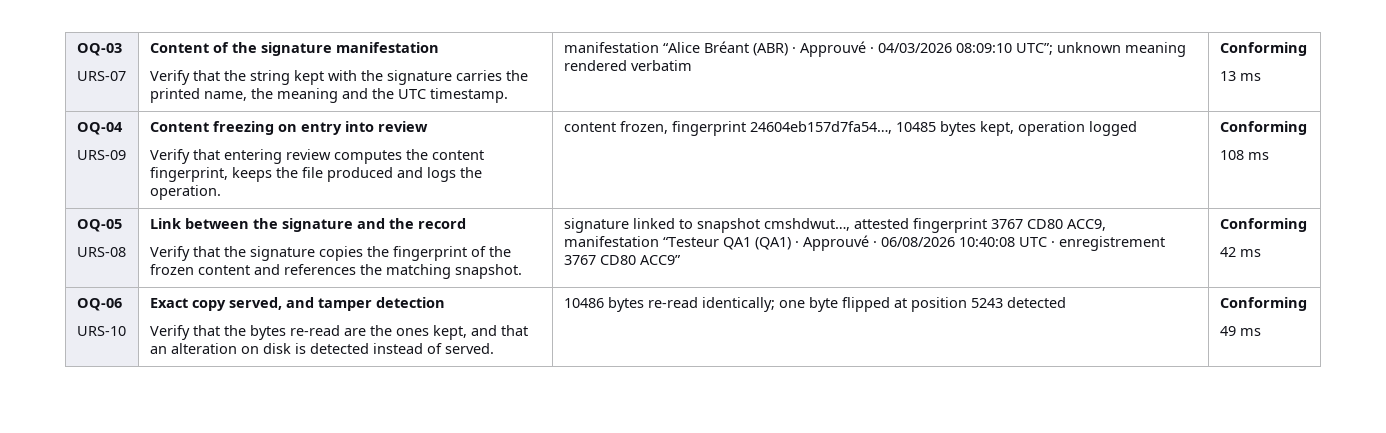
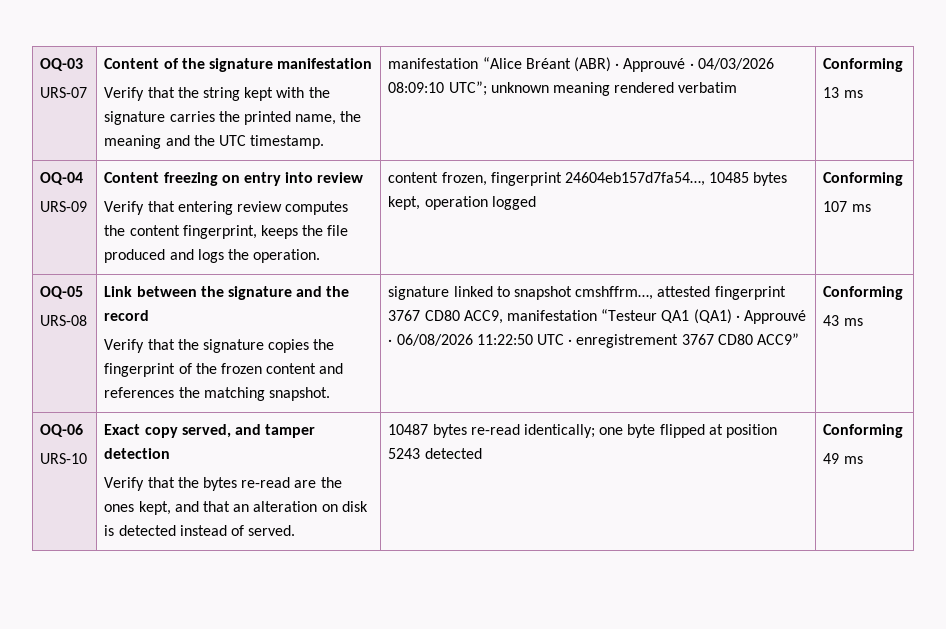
[1219,150,1244,160] 108 -> [823,201,848,212] 107
[763,218,850,231] cmshdwut…, -> [575,286,654,300] cmshffrm…,
[958,237,1015,247] 10:40:08 -> [476,334,533,345] 11:22:50
[1219,247,1236,257] 42 -> [823,315,840,326] 43
[563,298,604,308] 10486 -> [388,424,429,435] 10487

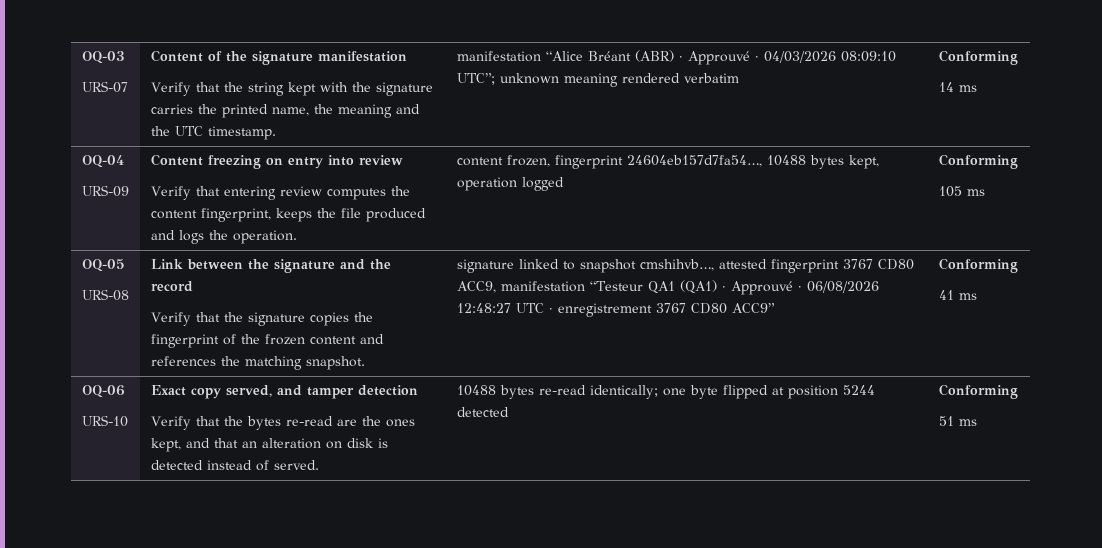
[823,87,840,98] 13 -> [938,82,954,92] 14
[709,172,750,183] 10485 -> [766,155,806,166] 10488
[823,201,848,212] 107 -> [938,186,962,197] 105
[575,286,654,300] cmshffrm…, -> [639,259,714,271] cmshihvb…,
[476,334,533,345] 11:22:50 -> [456,303,511,313] 12:48:27
[823,315,840,326] 43 -> [938,290,954,300] 41
[388,424,429,435] 10487 -> [456,385,496,396] 10488
[388,448,421,459] 5243 -> [842,385,875,395] 5244
[823,453,840,464] 49 -> [938,416,954,426] 51

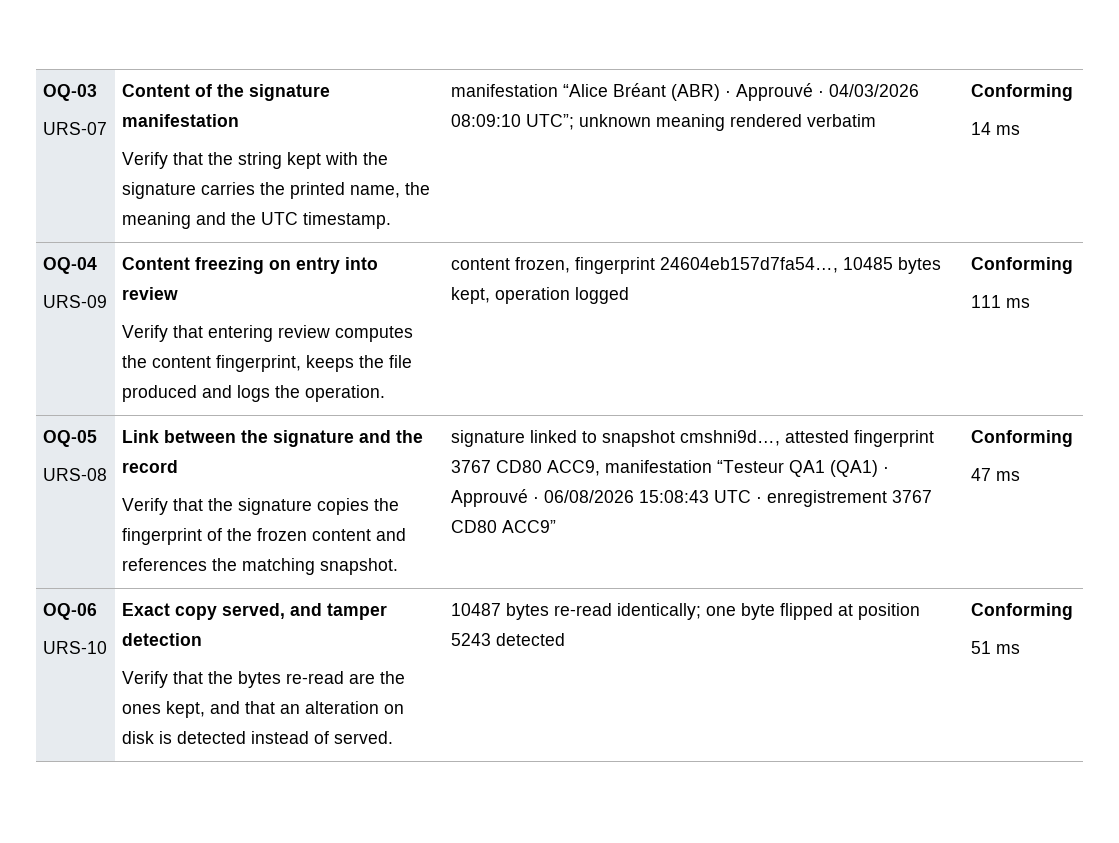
[766,155,806,166] 10488 -> [843,257,894,270] 10485
[938,186,962,197] 105 -> [971,295,1002,308] 111
[639,259,714,271] cmshihvb…, -> [680,430,781,446] cmshni9d…,
[456,303,511,313] 12:48:27 -> [639,490,710,503] 15:08:43
[938,290,954,300] 41 -> [971,468,992,481] 47
[456,385,496,396] 10488 -> [451,603,502,616] 10487
[842,385,875,395] 5244 -> [451,633,492,646] 5243

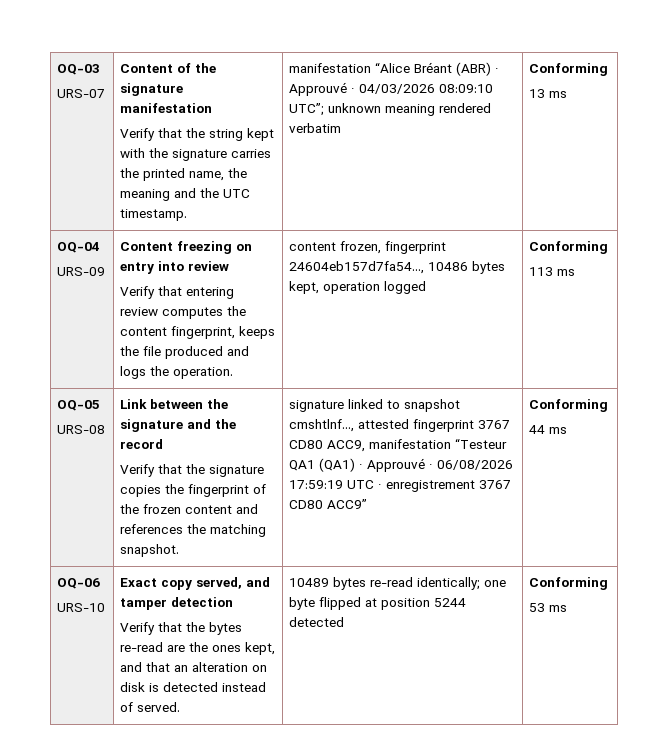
[971,122,992,135] 14 -> [529,89,546,98] 13
[843,257,894,270] 10485 -> [428,262,469,271] 10486
[971,295,1002,308] 111 -> [529,267,554,276] 113
[680,430,781,446] cmshni9d…, -> [289,419,355,432] cmshtlnf…,
[639,490,710,503] 15:08:43 -> [289,480,344,489] 17:59:19
[971,468,992,481] 47 -> [529,425,546,434] 44
[451,603,502,616] 10487 -> [289,578,330,587] 10489
[451,633,492,646] 5243 -> [434,598,467,607] 5244
[971,641,992,654] 51 -> [529,603,546,612] 53

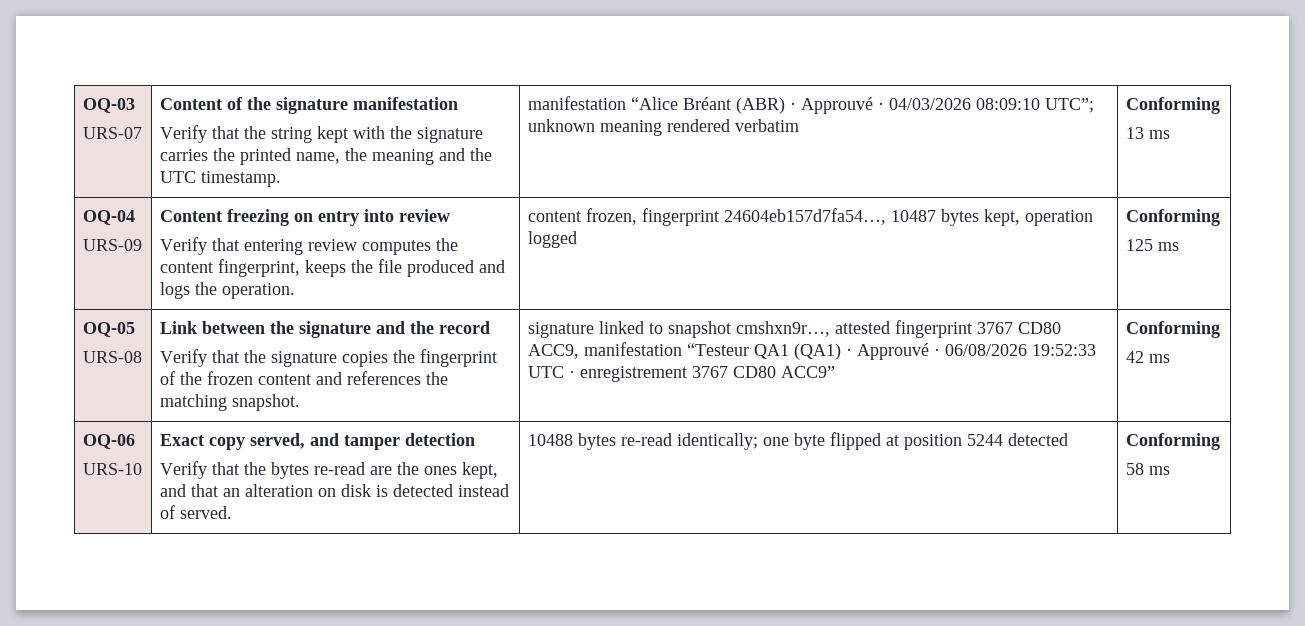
[428,262,469,271] 10486 -> [890,210,936,222] 10487
[529,267,554,276] 113 -> [1125,239,1153,251] 125
[289,419,355,432] cmshtlnf…, -> [735,321,830,337] cmshxn9r…,
[289,480,344,489] 17:59:19 -> [1031,344,1096,356] 19:52:33
[529,425,546,434] 44 -> [1125,351,1144,363] 42
[289,578,330,587] 10489 -> [527,434,573,446] 10488
[529,603,546,612] 53 -> [1125,463,1144,475] 58

